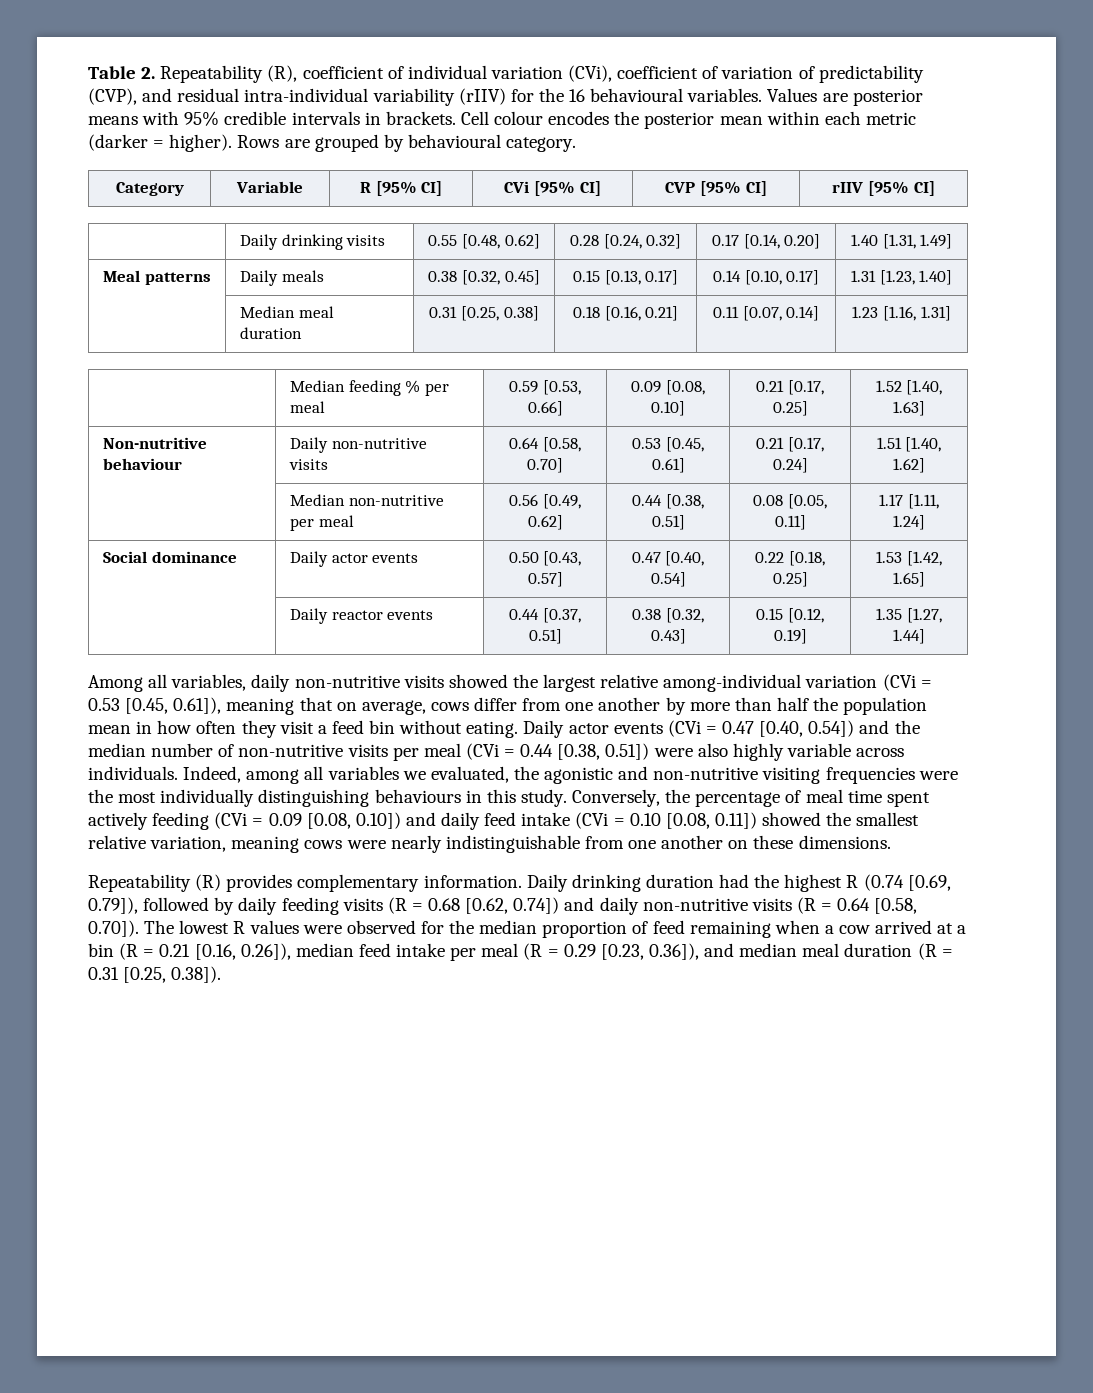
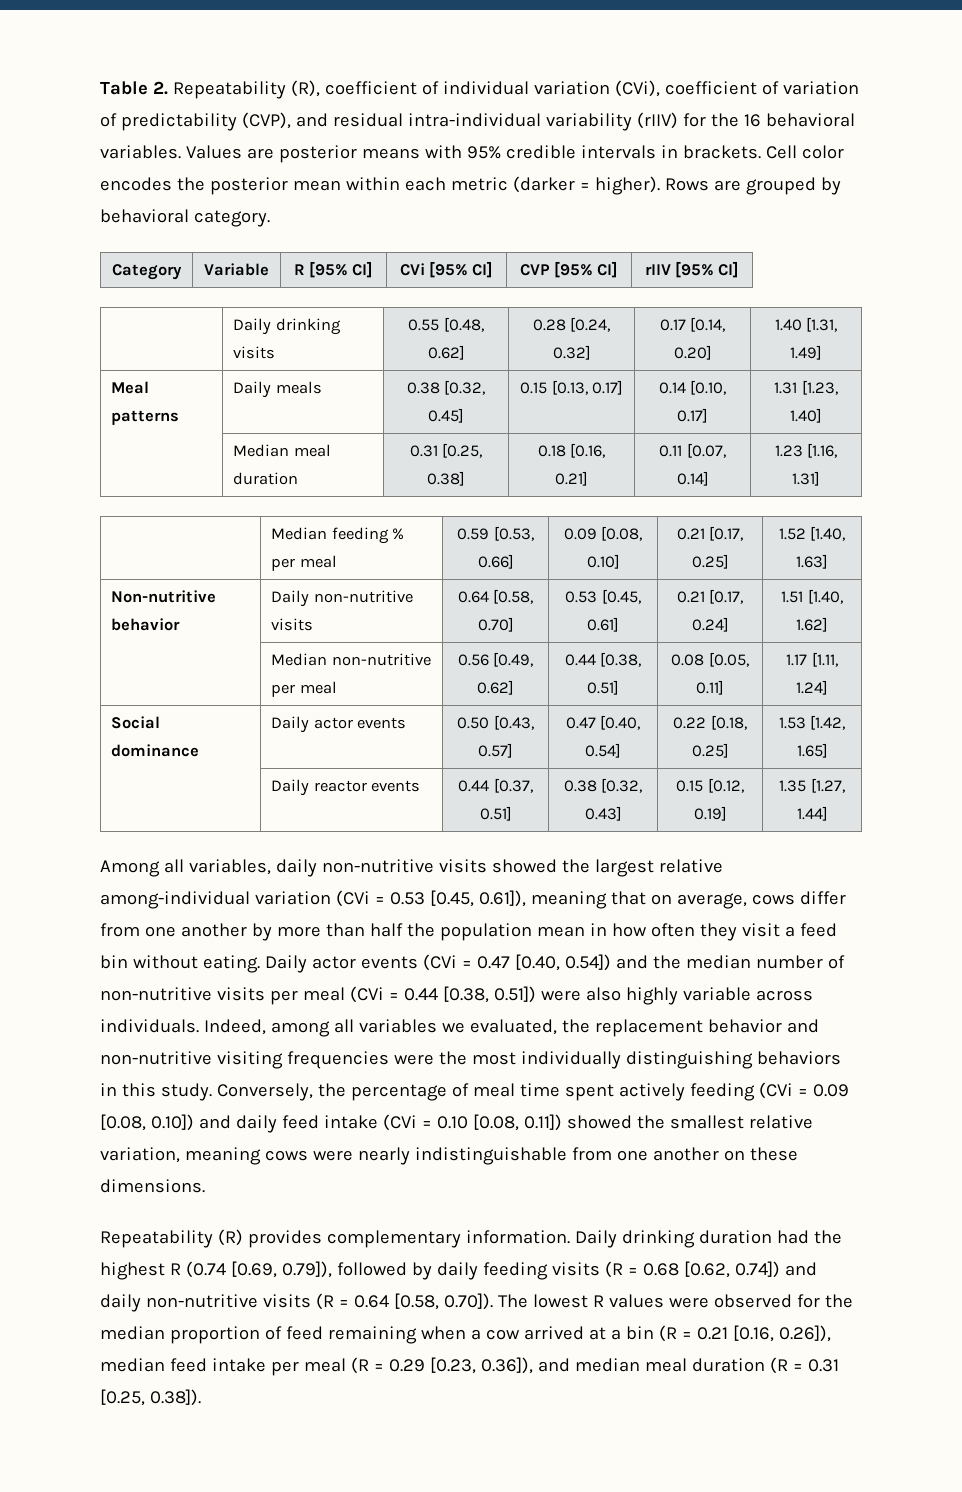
[590,88,684,102] behavioural -> [765,113,855,127] behavioral
[494,111,544,125] colour -> [801,145,844,159] color
[407,134,501,148] behavioural -> [100,209,189,223] behavioral
[102,458,182,470] behaviour -> [111,618,181,631] behavior
[544,767,614,784] agonistic -> [594,1019,782,1037] replacement behavior
[374,789,461,803] behaviours -> [756,1051,841,1065] behaviors

